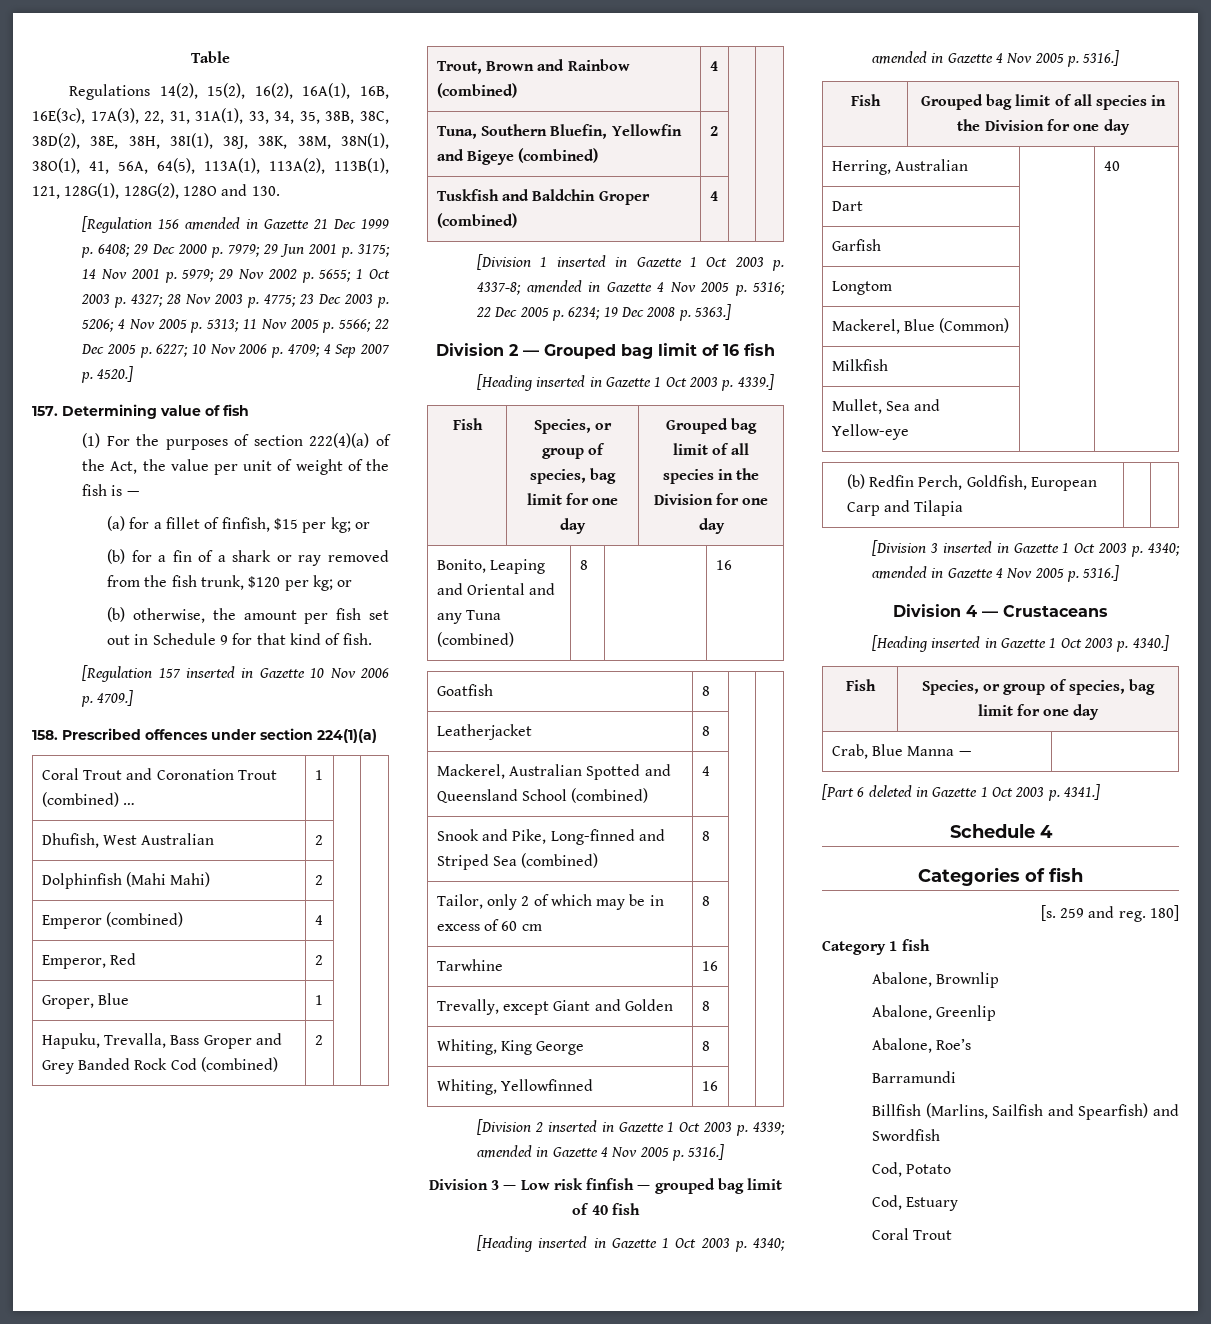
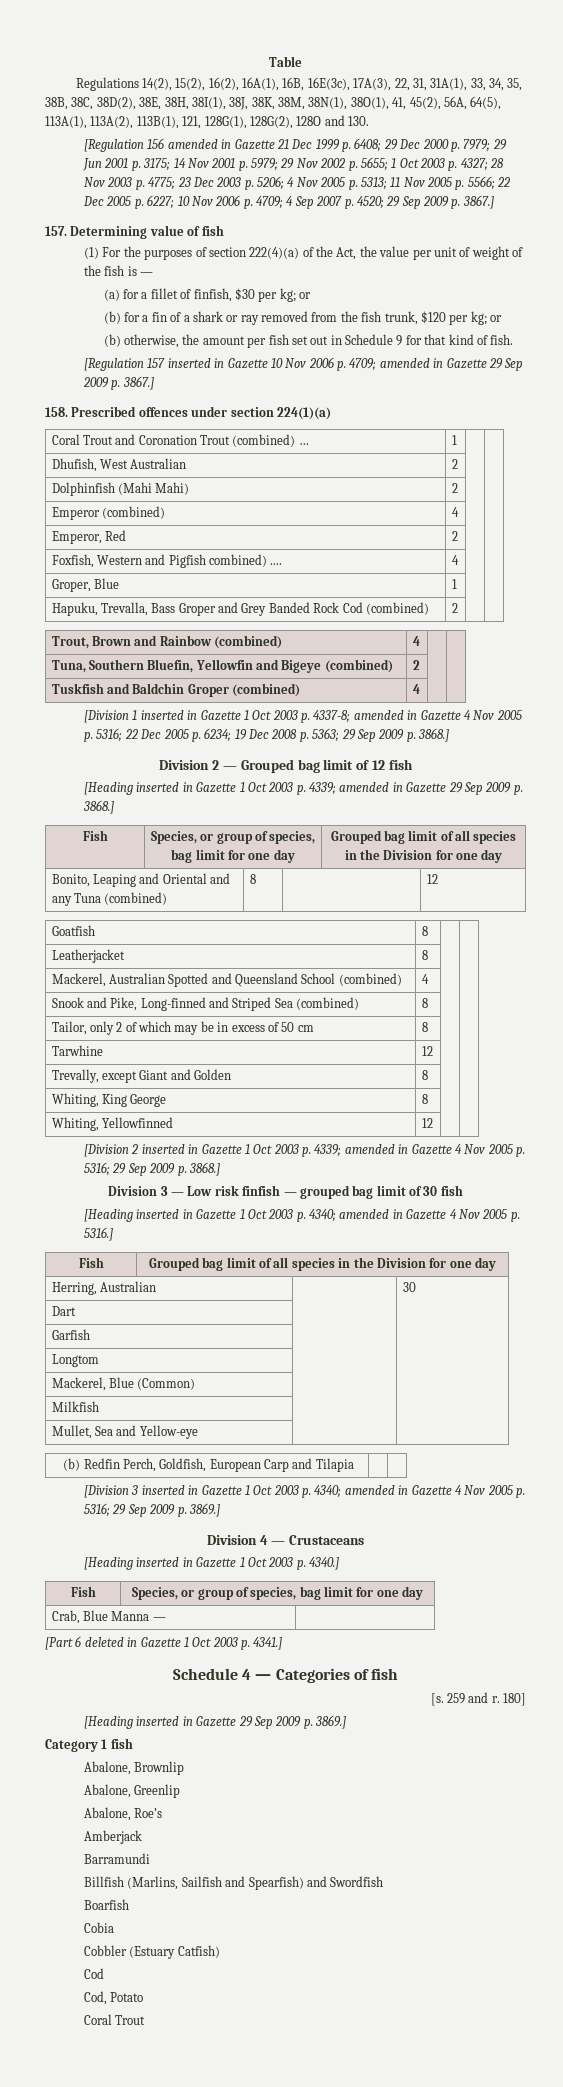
(109, 167) none -> [409,97,441,110] 45(2),
[97,366,134,382] 4520.] -> [356,195,494,209] 4520; 29 Sep 2009 p. 3867.]
[274,518,299,530] $15 -> [234,288,255,301] $30
[97,690,134,706] 4709.] -> [349,358,524,371] [83,376,154,390] 4709; amended in Gazette 29 Sep 2009 p. 3867.]
(323, 960) none -> [51,554,283,568] [451,555,459,565] // Foxfish, Western and Pigfish combined) .... | 4 | |
[693,304,731,320] 5363.] -> [312,728,450,742] 5363; 29 Sep 2009 p. 3868.]
[723,343,775,356] [477,374,774,391] 16 fish // [Heading inserted in Gazette 1 Oct 2003 p. 4339.] -> [371,759,413,770] [84,782,523,795] [83,800,115,814] 12 fish // [Heading inserted in Gazette 1 Oct 2003 p. 4339; amended in Gazette 29 Sep 2009 p. 3868.]
[715,560,732,570] 16 -> [426,874,438,884] 12
[501,921,518,931] 60 -> [281,1022,295,1032] 50
[701,961,718,971] 16 -> [421,1046,433,1056] 12
[701,1081,718,1091] 16 -> [421,1118,433,1128] 12
[687,1144,725,1160] 5316.] -> [84,1162,220,1176] 5316; 29 Sep 2009 p. 3868.]
[591,1205,608,1215] 40 -> [423,1186,438,1196] 30
[1103,161,1120,171] 40 -> [402,1282,416,1292] 30
[1082,565,1120,581] 5316.] -> [84,1503,220,1517] 5316; 29 Sep 2009 p. 3869.]
(1053, 831) // -> [255,1674,272,1680] —
[1118,911,1146,922] reg. -> [491,1696,500,1703] r.
(1179, 913) none -> [84,1715,347,1729] // [Heading inserted in Gazette 29 Sep 2009 p. 3869.]
(972, 1044) none -> [84,1830,143,1844] // Amberjack
(941, 1135) none -> [84,1899,130,1910] [84,1922,115,1933] [84,1945,220,1959] [84,1968,105,1979] // Boarfish // Cobia // Cobbler (Estuary Catfish) // Cod
[872,1195,959,1211] // Cod, Estuary -> (144, 1997) none

